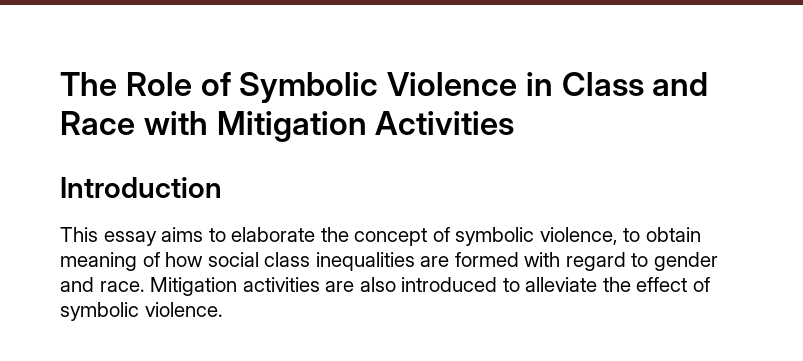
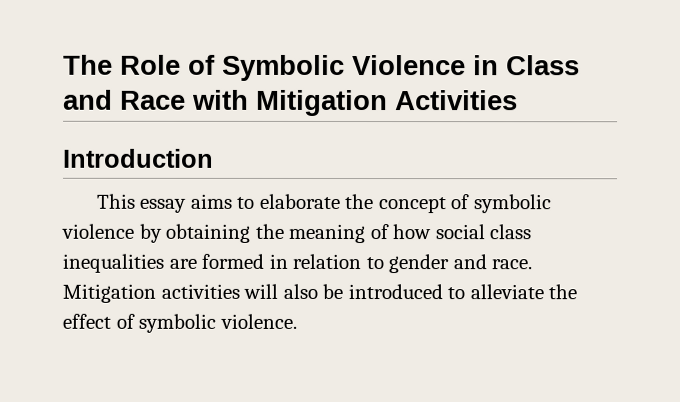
[539,227,701,245] violence, to obtain -> [61,223,284,243] violence by obtaining the
[524,252,626,271] with regard -> [268,253,362,270] in relation
[325,277,396,292] are also -> [243,283,344,300] will also be

